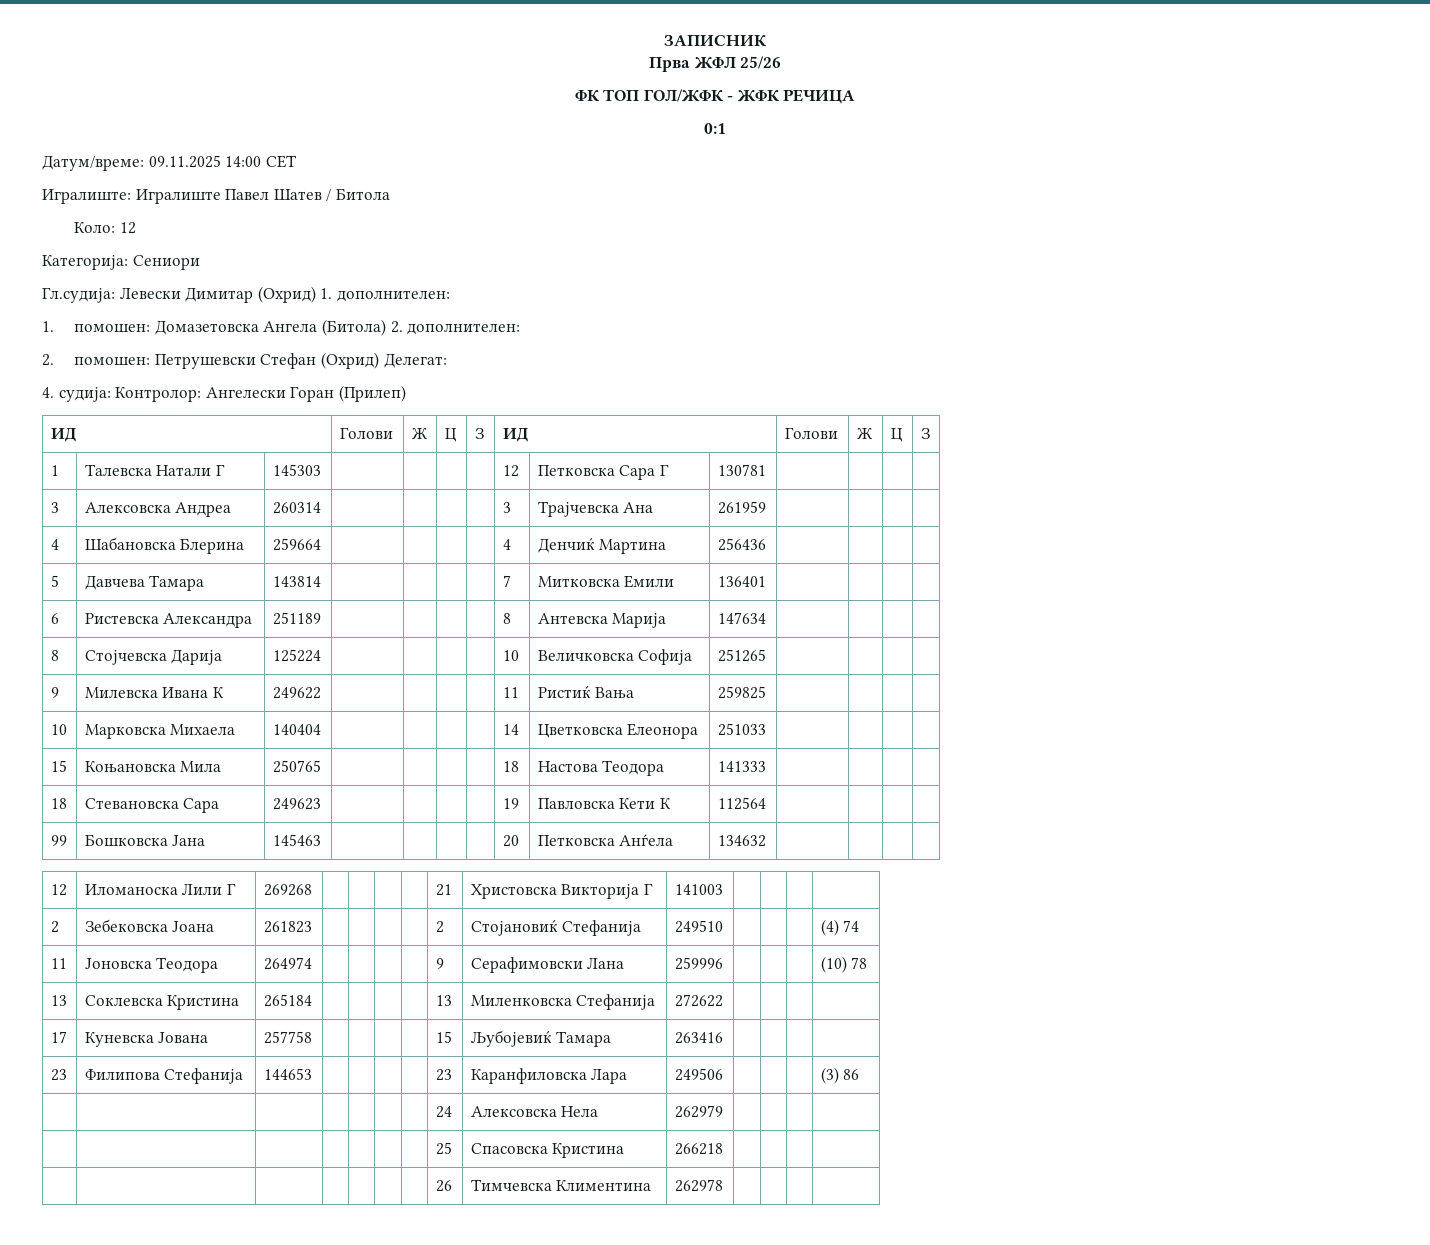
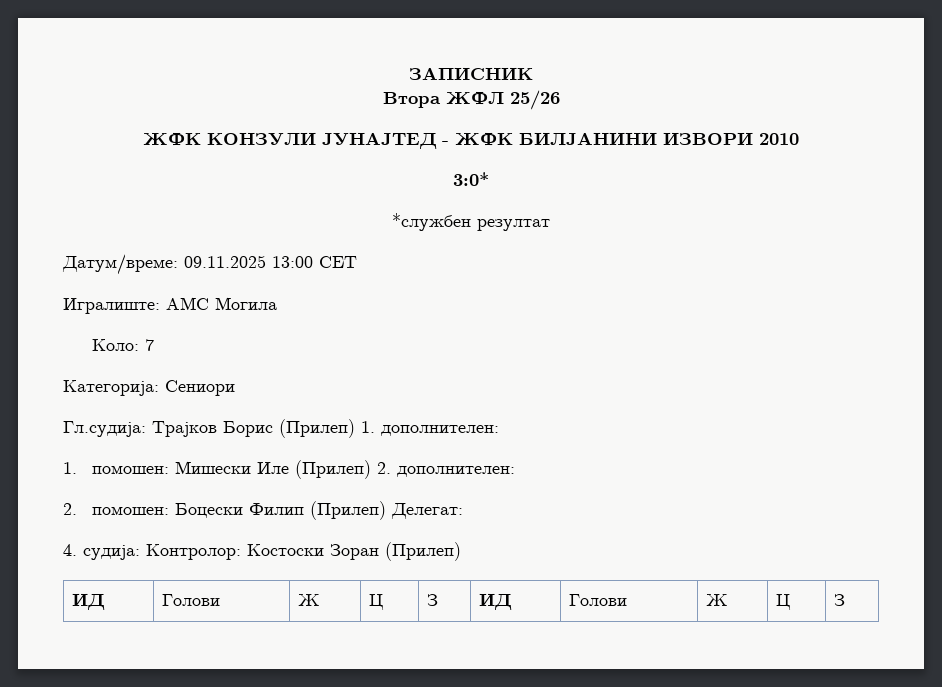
[648,57,690,72] Прва -> [382,92,441,108] Втора
[574,89,856,104] [704,123,726,134] ФК ТОП ГОЛ/ЖФК - ЖФК РЕЧИЦА // 0:1 -> [143,132,799,149] [453,172,489,186] [392,213,550,231] ЖФК КОНЗУЛИ ЈУНАЈТЕД - ЖФК БИЛЈАНИНИ ИЗВОРИ 2010 // 3:0* // *службен резултат
[225,156,262,167] 14:00 -> [272,256,313,268] 13:00
[135,188,390,204] Игралиште Павел Шатев / Битола -> [166,297,277,310] АМС Могила
[119,222,136,234] 12 -> [145,339,155,351] 7
[119,286,316,303] Левески Димитар (Охрид) -> [152,419,355,438] Трајков Борис (Прилеп)
[154,319,386,336] Домазетовска Ангела (Битола) -> [175,460,372,479] Мишески Иле (Прилеп)
[154,352,379,369] Петрушевски Стефан (Охрид) -> [175,501,387,520] Боцески Филип (Прилеп)
[205,386,335,402] Ангелески Горан -> [247,544,379,560] Костоски Зоран
[50,465,59,476] [84,464,226,476] [272,464,321,476] [502,465,519,477] [537,464,670,480] [717,464,766,476] [50,502,59,513] [84,502,232,517] [272,502,321,514] [502,502,511,513] [537,501,654,517] [717,501,766,514] [50,539,59,550] [84,537,245,554] [272,538,321,551] [502,539,511,550] [537,538,667,554] [717,538,766,551] [50,575,59,587] [84,575,205,591] [272,576,321,587] [502,575,511,587] [537,575,675,588] [717,576,766,587] [50,613,59,624] [84,613,253,628] [272,612,321,625] [502,613,511,624] [537,613,667,628] [717,612,766,624] [50,650,59,661] [84,649,223,665] [272,649,321,662] [502,650,519,661] [537,649,693,665] [717,649,766,662] [50,687,59,698] [84,687,225,698] [272,687,321,699] [502,687,519,698] [537,686,635,698] [717,686,766,699] [50,724,67,735] [84,724,236,739] [272,724,321,735] [502,724,519,735] [537,723,699,739] [717,723,766,736] [50,760,67,772] [84,761,222,772] [272,760,321,773] [502,761,519,772] [537,760,665,776] [717,761,766,772] [50,798,67,809] [84,798,220,813] [272,798,321,810] [502,798,519,809] [537,798,672,809] [717,797,766,810] [50,835,67,846] [84,834,206,847] [272,834,321,846] [502,835,519,847] [537,834,674,846] [717,835,766,847] [50,884,67,896] [84,883,237,895] [263,884,312,896] [435,884,452,896] [470,883,654,899] [674,884,723,895] [50,921,59,933] [84,919,215,932] [263,921,312,933] [435,921,444,933] [470,920,642,936] [674,920,723,933] [820,919,860,936] [50,958,67,969] [84,957,219,973] [263,957,312,970] [435,958,444,969] [470,957,625,973] [674,957,723,970] [820,956,868,973] [50,995,67,1006] [84,995,240,1010] [263,994,312,1007] [435,995,452,1006] [470,994,656,1010] [674,994,723,1007] [50,1031,67,1043] [84,1032,209,1047] [263,1031,312,1044] [435,1031,452,1043] [470,1030,612,1047] [674,1032,723,1044] [50,1069,67,1081] [84,1068,244,1084] [263,1068,312,1080] [435,1069,452,1081] [470,1068,628,1084] [674,1068,723,1081] [820,1067,860,1084] [435,1106,452,1118] [470,1106,599,1117] [674,1105,723,1118] [435,1142,452,1155] [470,1143,625,1158] [674,1143,723,1155] [435,1180,452,1192] [470,1179,652,1191] [674,1179,723,1192] // 1 | Талевска Натали Г | 145303 | | | | | 12 | Петковска Сара Г | 130781 | | | | // 3 | Алексовска Андреа | 260314 | | | | | 3 | Трајчевска Ана | 261959 | | | | // 4 | Шабановска Блерина | 259664 | | | | | 4 | Денчиќ Мартина | 256436 | | | | // 5 | Давчева Тамара | 143814 | | | | | 7 | Митковска Емили | 136401 | | | | // 6 | Ристевска Александра | 251189 | | | | | 8 | Антевска Марија | 147634 | | | | // 8 | Стојчевска Дарија | 125224 | | | | | 10 | Величковска Софија | 251265 | | | | // 9 | Милевска Ивана К | 249622 | | | | | 11 | Ристиќ Вања | 259825 | | | | // 10 | Марковска Михаела | 140404 | | | | | 14 | Цветковска Елеонора | 251033 | | | | // 15 | Коњановска Мила | 250765 | | | | | 18 | Настова Теодора | 141333 | | | | // 18 | Стевановска Сара | 249623 | | | | | 19 | Павловска Кети К | 112564 | | | | // 99 | Бошковска Јана | 145463 | | | | | 20 | Петковска Анѓела | 134632 | | | | // 12 | Иломаноска Лили Г | 269268 | | | | | 21 | Христовска Викторија Г | 141003 | | | | // 2 | Зебековска Јоана | 261823 | | | | | 2 | Стојановиќ Стефанија | 249510 | | | | (4) 74 // 11 | Јоновска Теодора | 264974 | | | | | 9 | Серафимовски Лана | 259996 | | | | (10) 78 // 13 | Соклевска Кристина | 265184 | | | | | 13 | Миленковска Стефанија | 272622 | | | | // 17 | Куневска Јована | 257758 | | | | | 15 | Љубојевиќ Тамара | 263416 | | | | // 23 | Филипова Стефанија | 144653 | | | | | 23 | Каранфиловска Лара | 249506 | | | | (3) 86 // | | | | | | | 24 | Алексовска Нела | 262979 | | | | // | | | | | | | 25 | Спасовска Кристина | 266218 | | | | // | | | | | | | 26 | Тимчевска Климентина | 262978 | | | | -> (845, 600) none

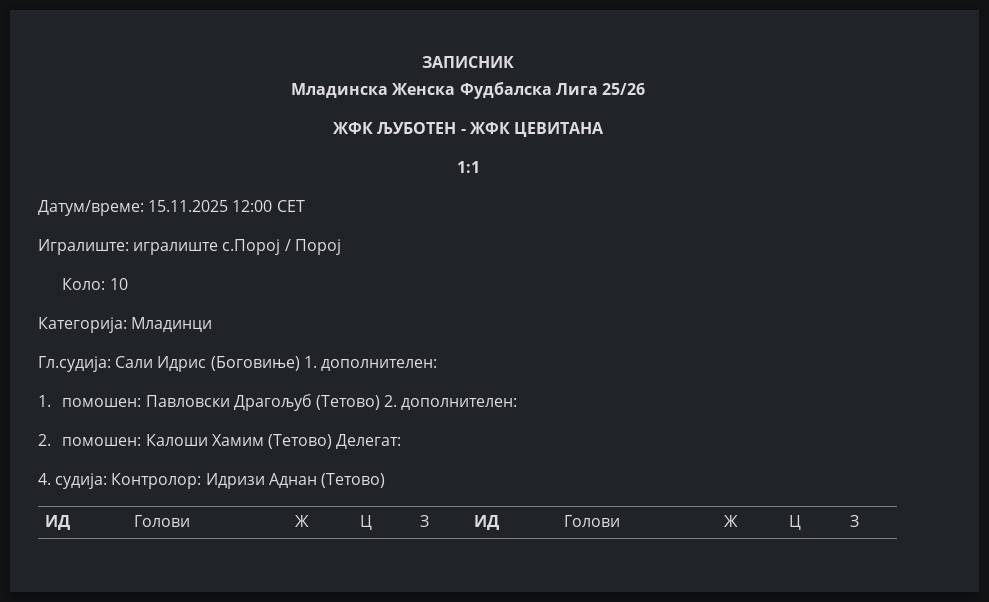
[382,90,560,110] [143,132,799,149] [453,172,489,186] [392,213,550,231] Втора ЖФЛ 25/26 // ЖФК КОНЗУЛИ ЈУНАЈТЕД - ЖФК БИЛЈАНИНИ ИЗВОРИ 2010 // 3:0* // *службен резултат -> [291,82,645,99] [333,122,604,137] [456,161,480,173] Младинска Женска Фудбалска Лига 25/26 // ЖФК ЉУБОТЕН - ЖФК ЦЕВИТАНА // 1:1
[184,255,313,268] 09.11.2025 13:00 -> [148,200,273,212] 15.11.2025 12:00
[166,297,277,310] АМС Могила -> [133,239,341,255] игралиште с.Порој / Порој
[145,339,155,351] 7 -> [109,278,128,290] 10
[165,380,235,396] Сениори -> [131,317,213,332] Младинци
[152,419,355,438] Трајков Борис (Прилеп) -> [115,356,300,372] Сали Идрис (Боговиње)
[175,460,372,479] Мишески Иле (Прилеп) -> [145,394,381,411] Павловски Драгољуб (Тетово)
[175,501,387,520] Боцески Филип (Прилеп) -> [145,434,333,449] Калоши Хамим (Тетово)
[247,542,461,561] Костоски Зоран (Прилеп) -> [205,473,385,489] Идризи Аднан (Тетово)

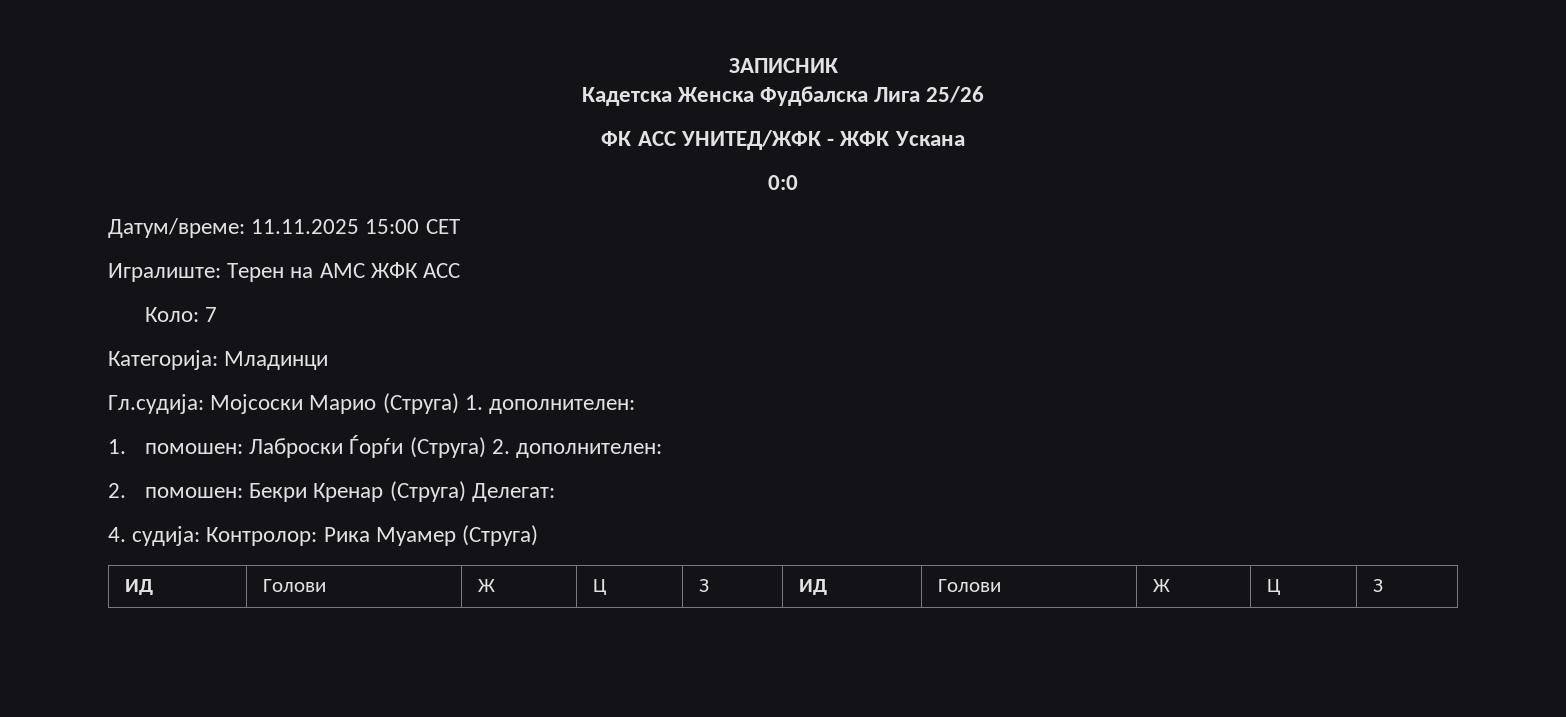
[291,83,389,98] Младинска -> [581,87,672,106] Кадетска
[333,122,604,137] [456,161,480,173] ЖФК ЉУБОТЕН - ЖФК ЦЕВИТАНА // 1:1 -> [601,130,965,150] [768,175,798,190] ФК АСС УНИТЕД/ЖФК - ЖФК Ускана // 0:0
[148,200,273,212] 15.11.2025 12:00 -> [251,219,420,234] 11.11.2025 15:00
[133,239,341,255] игралиште с.Порој / Порој -> [227,262,461,282] Терен на АМС ЖФК АСС
[109,278,128,290] 10 -> [205,307,218,322] 7
[115,356,300,372] Сали Идрис (Боговиње) -> [210,393,459,414] Мојсоски Марио (Струга)
[145,394,381,411] Павловски Драгољуб (Тетово) -> [249,435,486,458] Лаброски Ѓорѓи (Струга)
[145,434,333,449] Калоши Хамим (Тетово) -> [249,481,466,502] Бекри Кренар (Струга)
[205,473,385,489] Идризи Аднан (Тетово) -> [323,525,539,546] Рика Муамер (Струга)

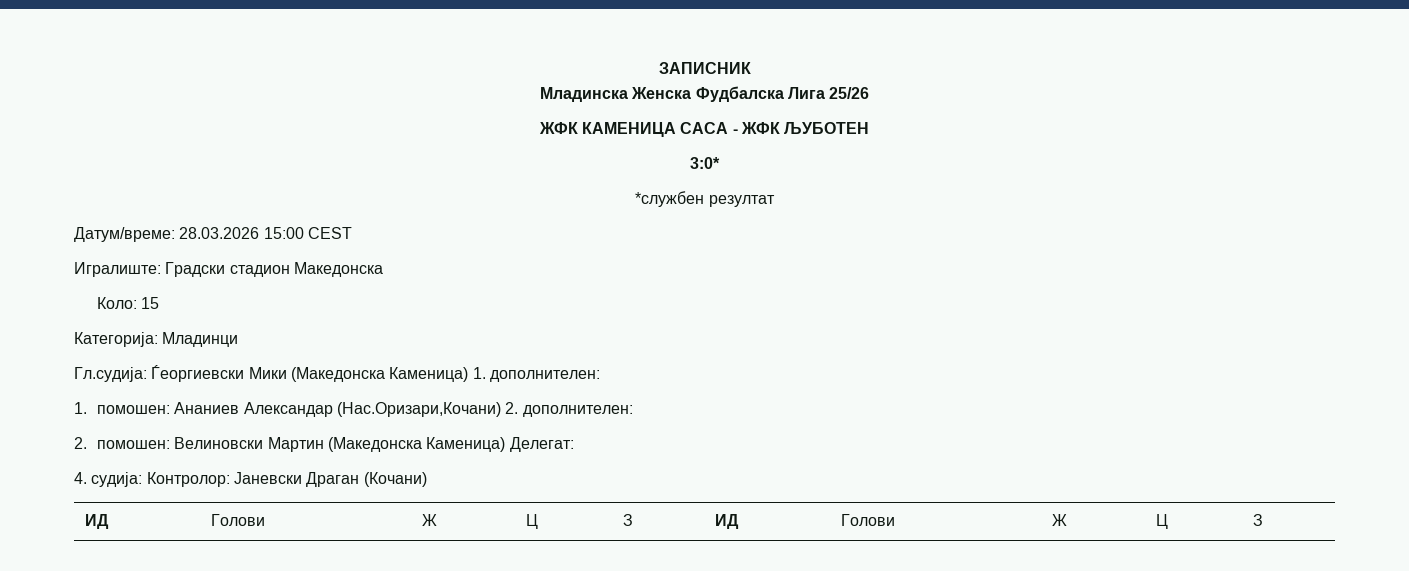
[581,87,672,106] Кадетска -> [539,87,628,102] Младинска
[601,130,965,150] [768,175,798,190] [108,218,460,238] [108,262,461,282] ФК АСС УНИТЕД/ЖФК - ЖФК Ускана // 0:0 // Датум/време: 11.11.2025 15:00 CET // Игралиште: Терен на АМС ЖФК АСС -> [538,122,870,137] [690,157,720,169] [635,191,775,207] [74,227,352,242] [74,262,383,277] ЖФК КАМЕНИЦА САСА - ЖФК ЉУБОТЕН // 3:0* // *службен резултат // Датум/време: 28.03.2026 15:00 CEST // Игралиште: Градски стадион Македонска
[205,307,218,322] 7 -> [141,297,160,309] 15
[210,393,459,414] Мојсоски Марио (Струга) -> [151,365,469,382] Ѓеоргиевски Мики (Македонска Каменица)
[249,435,486,458] Лаброски Ѓорѓи (Струга) -> [174,402,502,417] Ананиев Александар (Нас.Оризари,Кочани)
[249,481,466,502] Бекри Кренар (Струга) -> [174,437,506,452] Велиновски Мартин (Македонска Каменица)
[323,525,539,546] Рика Муамер (Струга) -> [233,472,427,487] Јаневски Драган (Кочани)

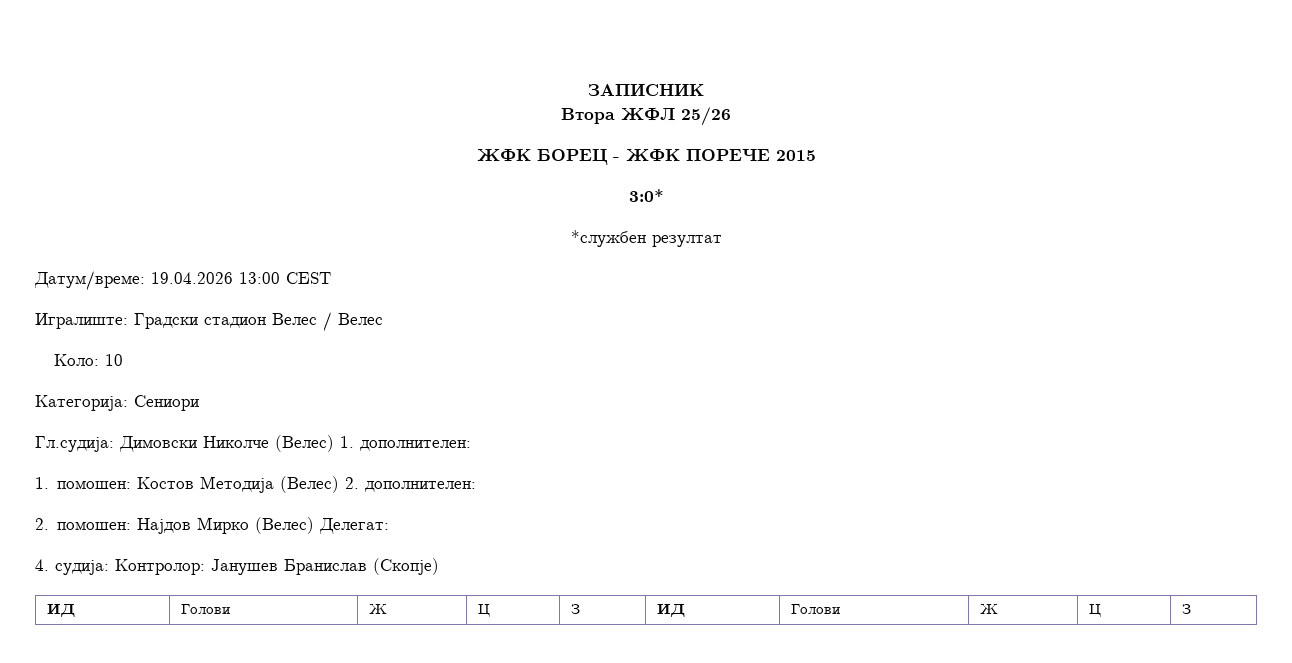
[539,86,870,102] [538,122,870,137] Младинска Женска Фудбалска Лига 25/26 // ЖФК КАМЕНИЦА САСА - ЖФК ЉУБОТЕН -> [561,107,731,126] [476,148,816,165] Втора ЖФЛ 25/26 // ЖФК БОРЕЦ - ЖФК ПОРЕЧЕ 2015
[179,227,304,239] 28.03.2026 15:00 -> [151,272,280,284] 19.04.2026 13:00
[293,262,383,277] Македонска -> [272,312,383,331] Велес / Велес
[141,297,160,309] 15 -> [104,354,123,366] 10
[162,332,239,347] Младинци -> [134,395,199,411] Сениори
[151,365,469,382] Ѓеоргиевски Мики (Македонска Каменица) -> [119,435,334,452] Димовски Николче (Велес)
[174,402,502,417] Ананиев Александар (Нас.Оризари,Кочани) -> [137,476,340,493] Костов Методија (Велес)
[174,437,506,452] Велиновски Мартин (Македонска Каменица) -> [137,517,315,534] Најдов Мирко (Велес)
[233,472,427,487] Јаневски Драган (Кочани) -> [211,558,439,575] Јанушев Бранислав (Скопје)

